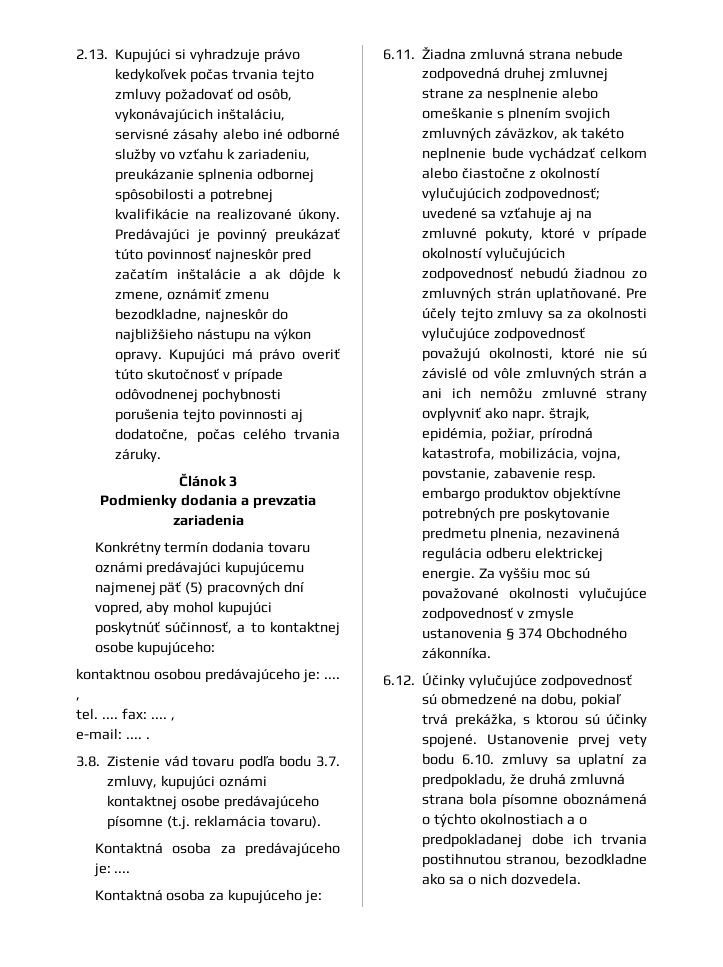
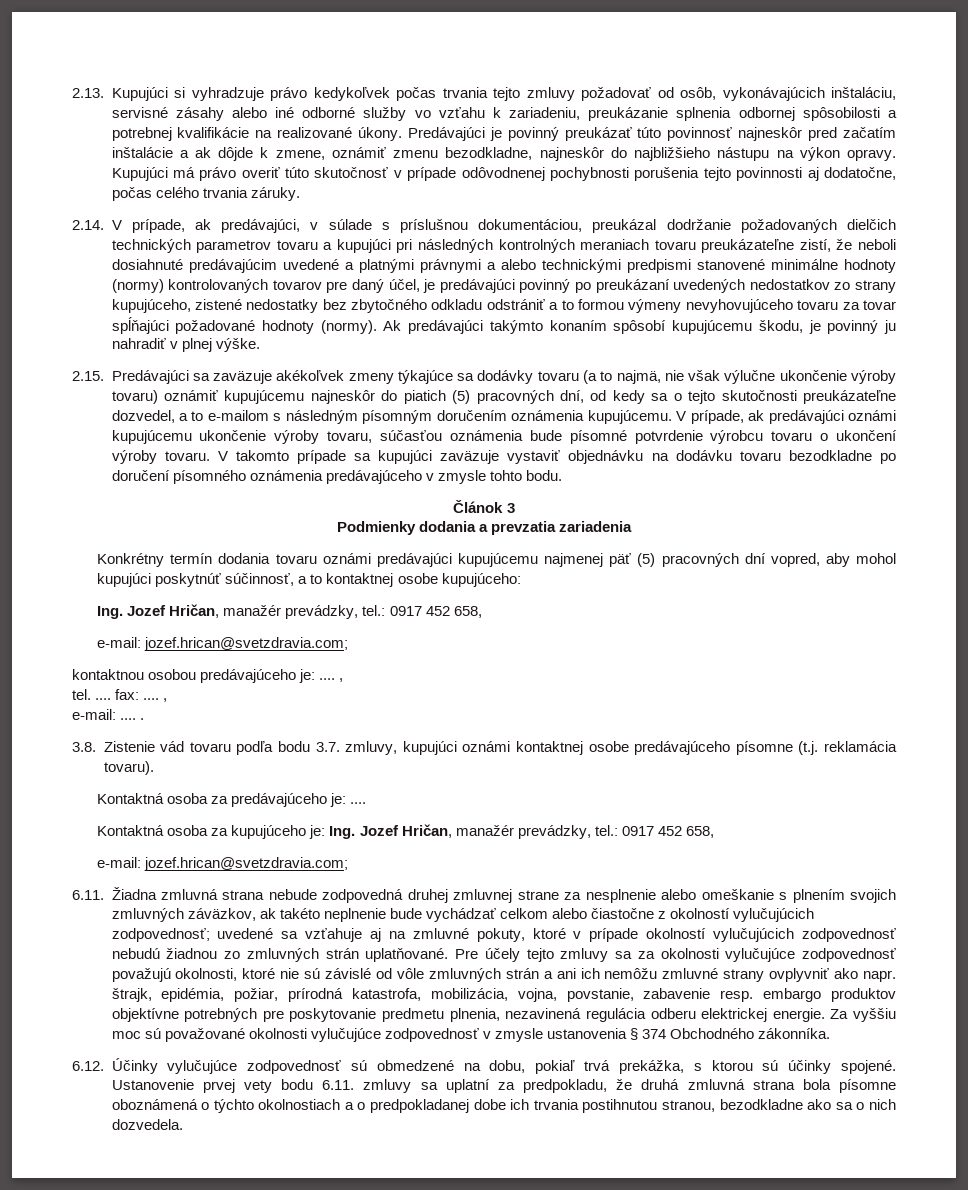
(162, 455) none -> [72,219,897,233] [111,239,897,253] [111,259,896,273] [111,279,897,293] [111,299,896,313] [111,317,897,334] [111,338,260,352] [72,370,896,384] [111,390,896,404] [111,410,896,424] [111,430,897,444] [111,450,897,464] [111,470,562,484] // 2.14. V prípade, ak predávajúci, v súlade s príslušnou dokumentáciou, preukázal dodržanie požadovaných dielčich technických parametrov tovaru a kupujúci pri následných kontrolných meraniach tovaru preukázateľne zistí, že neboli dosiahnuté predávajúcim uvedené a platnými právnymi a alebo technickými predpismi stanovené minimálne hodnoty (normy) kontrolovaných tovarov pre daný účel, je predávajúci povinný po preukázaní uvedených nedostatkov zo strany kupujúceho, zistené nedostatky bez zbytočného odkladu odstrániť a to formou výmeny nevyhovujúceho tovaru za tovar spĺňajúci požadované hodnoty (normy). Ak predávajúci takýmto konaním spôsobí kupujúcemu škodu, je povinný ju nahradiť v plnej výške. // 2.15. Predávajúci sa zaväzuje akékoľvek zmeny týkajúce sa dodávky tovaru (a to najmä, nie však výlučne ukončenie výroby tovaru) oznámiť kupujúcemu najneskôr do piatich (5) pracovných dní, od kedy sa o tejto skutočnosti preukázateľne dozvedel, a to e-mailom s následným písomným doručením oznámenia kupujúcemu. V prípade, ak predávajúci oznámi kupujúcemu ukončenie výroby tovaru, súčasťou oznámenia bude písomné potvrdenie výrobcu tovaru o ukončení výroby tovaru. V takomto prípade sa kupujúci zaväzuje vystaviť objednávku na dodávku tovaru bezodkladne po doručení písomného oznámenia predávajúceho v zmysle tohto bodu.
(216, 648) none -> [97,604,482,619] [97,637,349,651] // Ing. Jozef Hričan, manažér prevádzky, tel.: 0917 452 658, // e-mail: jozef.hrican@svetzdravia.com;
(323, 897) none -> [329,824,714,839] [97,857,349,871] Ing. Jozef Hričan, manažér prevádzky, tel.: 0917 452 658, // e-mail: jozef.hrican@svetzdravia.com;
[462,754,494,765] 6.10. -> [322,1080,355,1090] 6.11.

